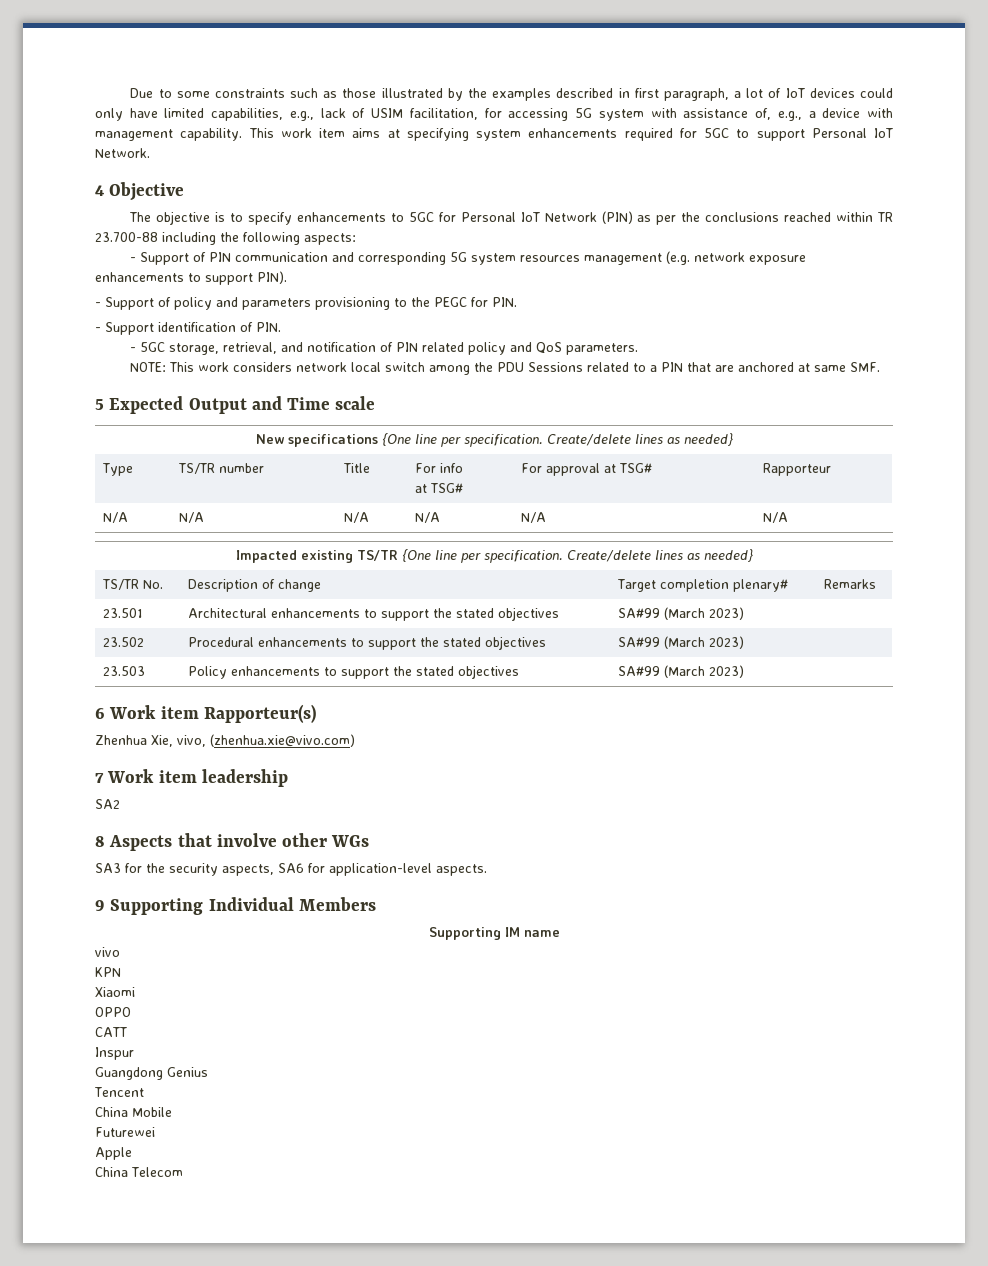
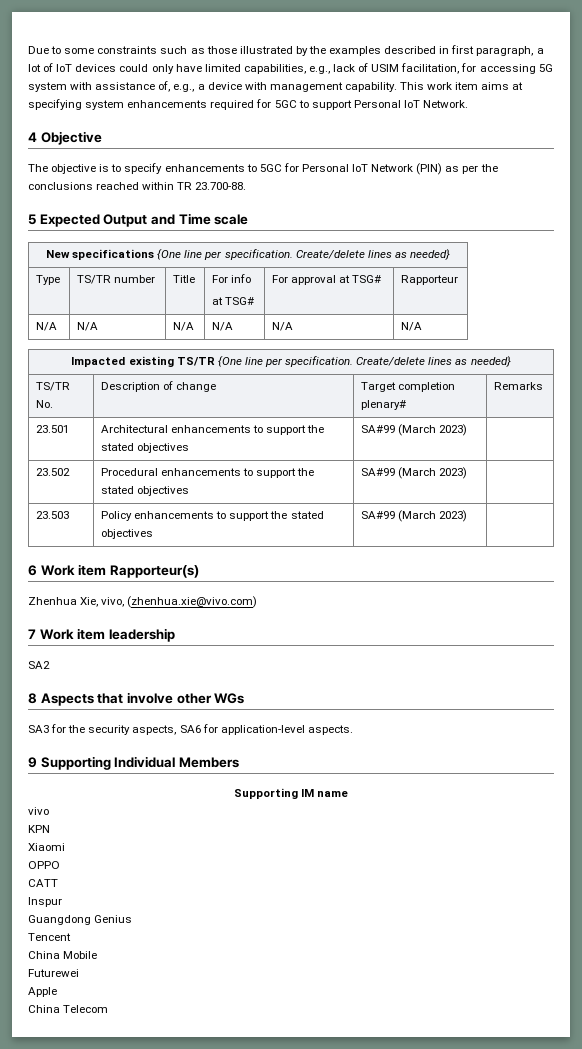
[95,232,356,245] [130,251,807,265] [95,271,287,285] [95,297,517,310] [95,322,281,335] [130,342,639,355] [130,362,881,375] 23.700-88 including the following aspects: // - Support of PIN communication and corresponding 5G system resources management (e.g. network exposure enhancements to support PIN). // - Support of policy and parameters provisioning to the PEGC for PIN. // - Support identification of PIN. // - 5GC storage, retrieval, and notification of PIN related policy and QoS parameters. // NOTE: This work considers network local switch among the PDU Sessions related to a PIN that are anchored at same SMF. -> [195,182,247,190] 23.700-88.

